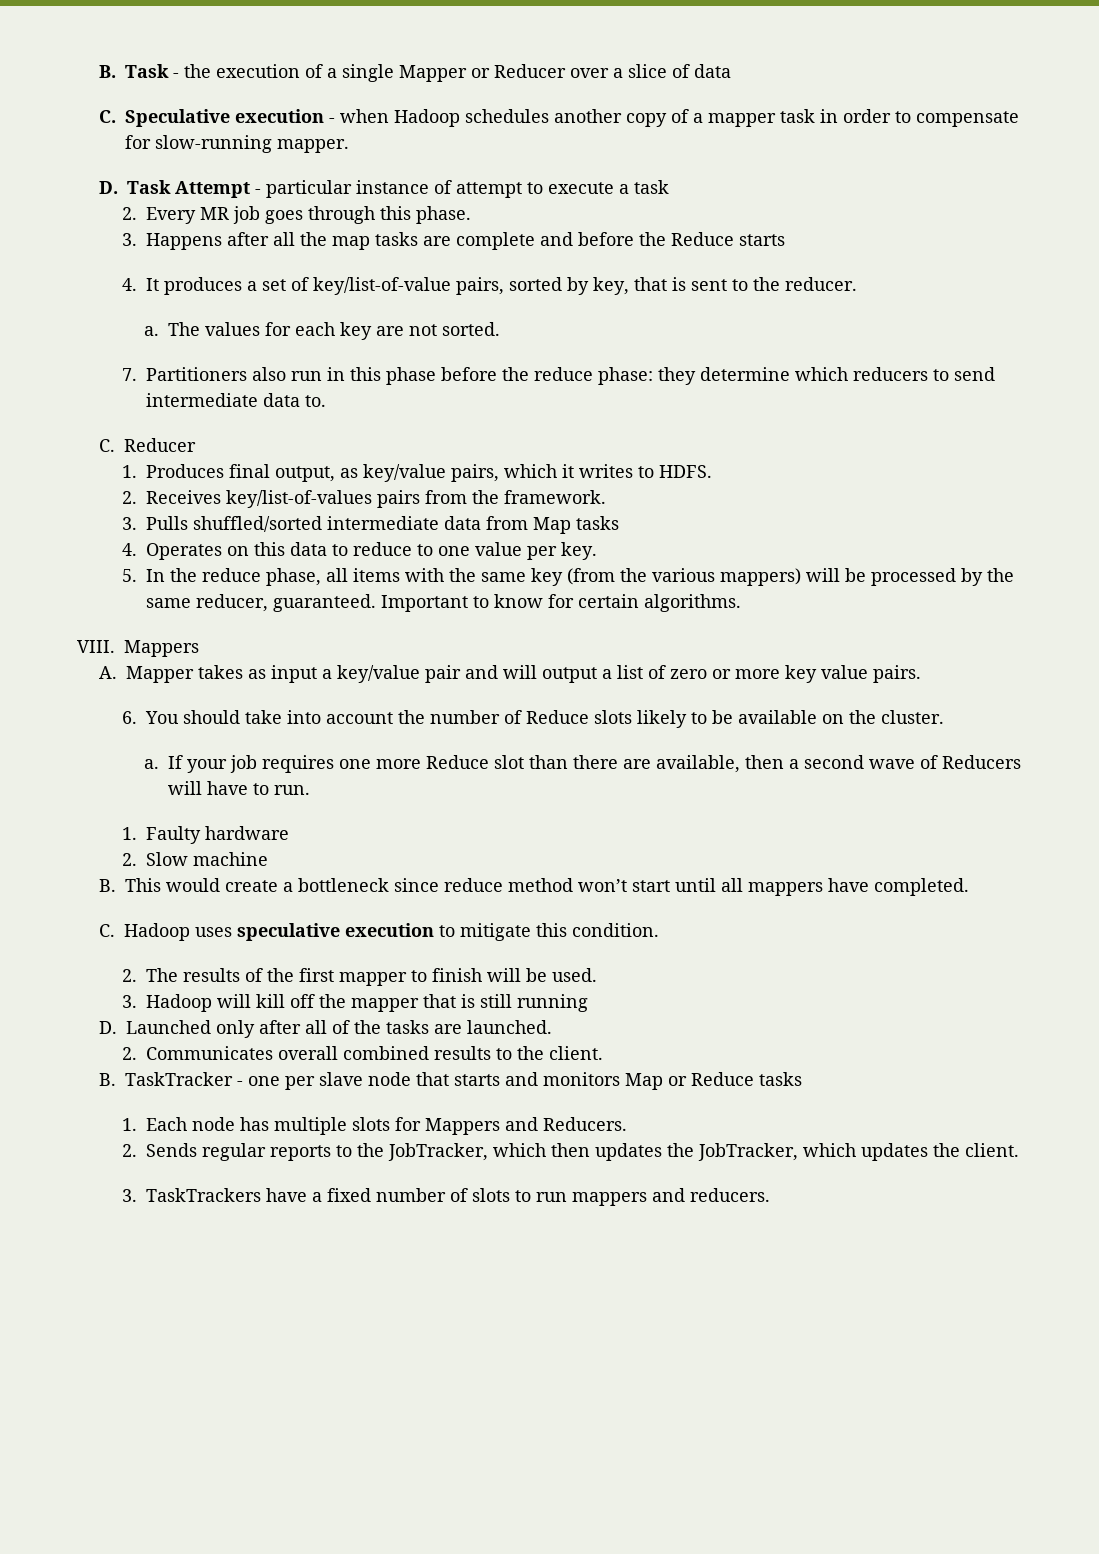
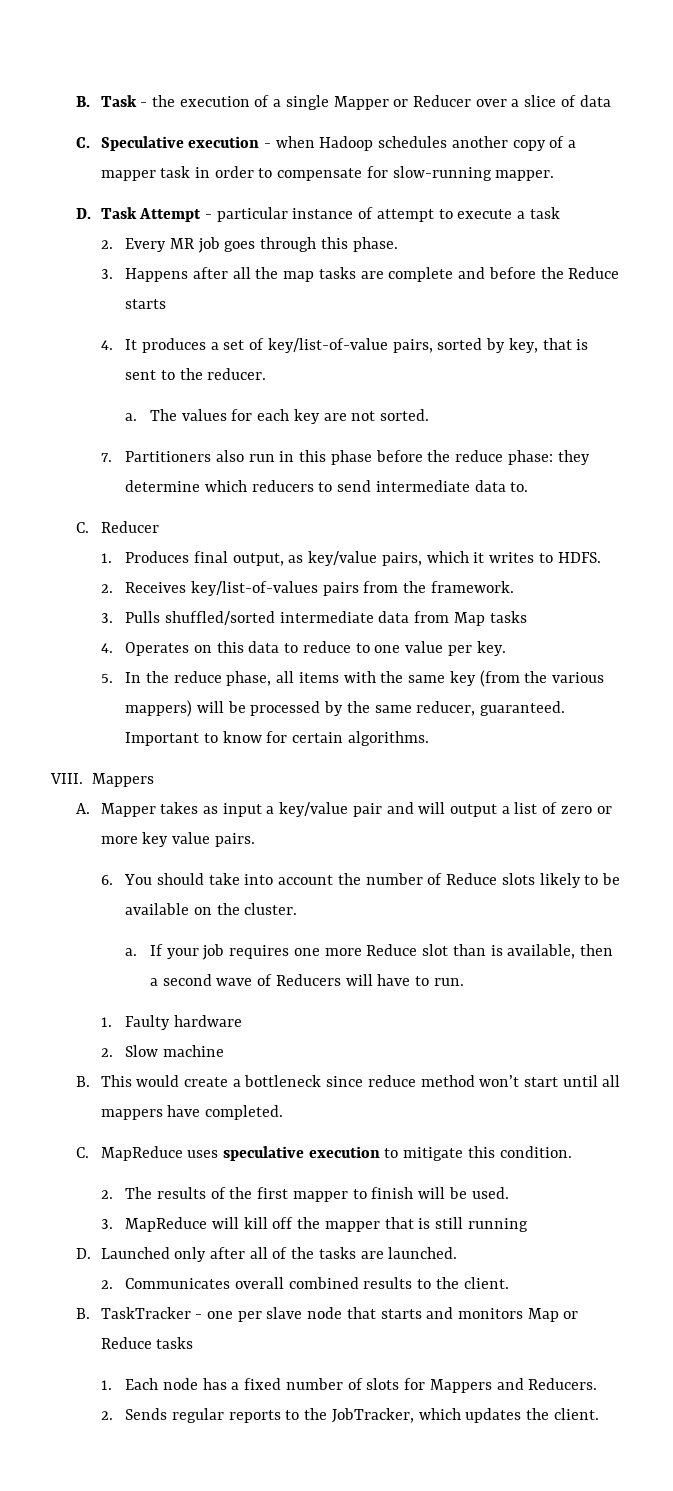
[572,755,651,769] there are -> [490,945,503,956] is
[124,923,191,941] Hadoop -> [100,1146,183,1161] MapReduce
[145,994,212,1012] Hadoop -> [125,1217,208,1232] MapReduce
[273,1117,347,1135] multiple -> [231,1378,363,1390] a fixed number of
[550,1143,1019,1161] [121,1188,770,1206] then updates the JobTracker, which updates the client. // 3. TaskTrackers have a fixed number of slots to run mappers and reducers. -> [465,1408,599,1423] updates the client.

